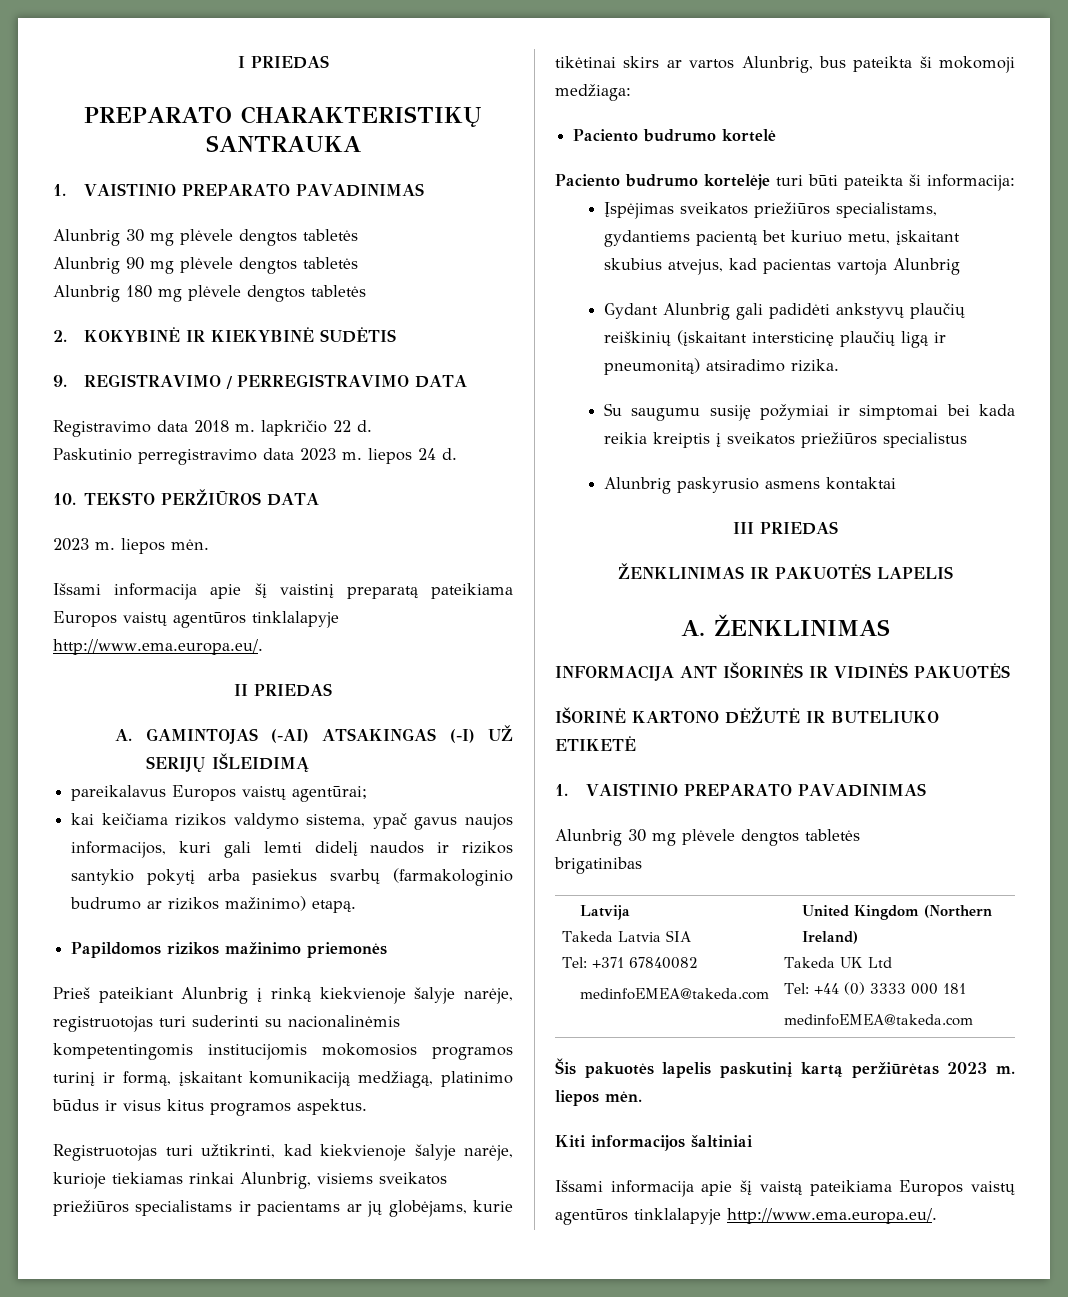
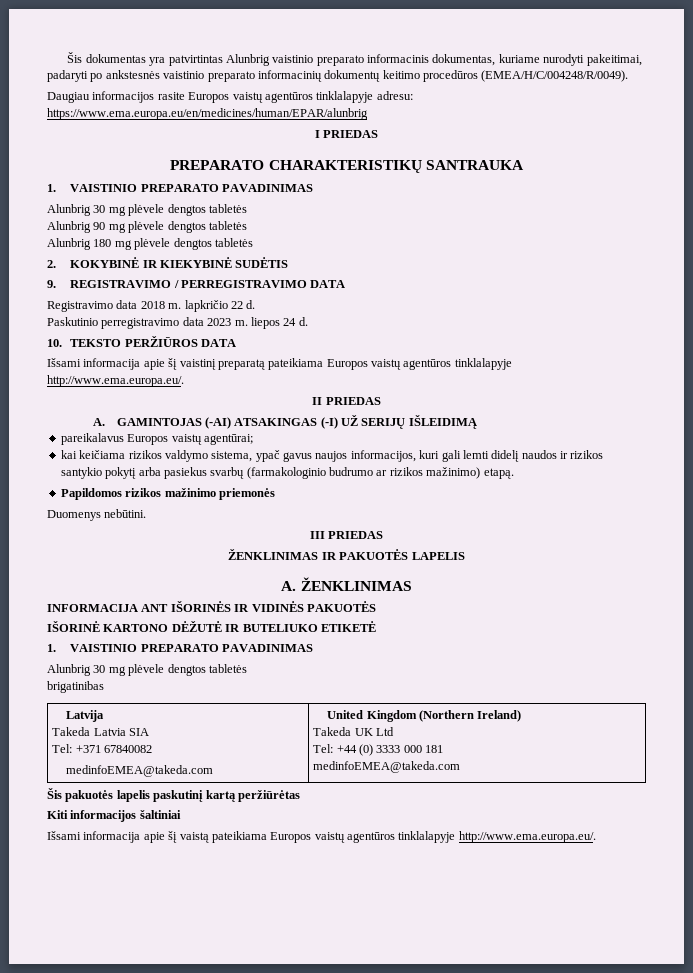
(237, 62) none -> [67,52,642,66] [47,70,629,82] [47,91,413,103] [47,108,368,120] Šis dokumentas yra patvirtintas Alunbrig vaistinio preparato informacinis dokumentas, kuriame nurodyti pakeitimai, padaryti po ankstesnės vaistinio preparato informacinių dokumentų keitimo procedūros (EMEA/H/C/004248/R/0049). // Daugiau informacijos rasite Europos vaistų agentūros tinklalapyje adresu: https://www.ema.europa.eu/en/medicines/human/EPAR/alunbrig //
[53,538,209,554] // 2023 m. liepos mėn. -> (236, 343) none
[53,987,513,1004] [53,1015,400,1032] [53,1043,513,1060] [53,1071,513,1088] [52,1099,367,1116] [53,1144,513,1161] [53,1172,447,1189] [53,1200,513,1217] [555,56,1015,73] [555,84,631,101] [573,129,777,142] [555,174,1015,191] [604,202,938,219] [604,230,961,247] [604,258,961,275] [604,303,966,320] [604,330,947,348] [604,358,840,375] [604,403,1015,421] [604,432,968,448] [604,477,897,494] Prieš pateikiant Alunbrig į rinką kiekvienoje šalyje narėje, registruotojas turi suderinti su nacionalinėmis kompetentingomis institucijomis mokomosios programos turinį ir formą, įskaitant komunikaciją medžiagą, platinimo būdus ir visus kitus programos aspektus. // Registruotojas turi užtikrinti, kad kiekvienoje šalyje narėje, kurioje tiekiamas rinkai Alunbrig, visiems sveikatos priežiūros specialistams ir pacientams ar jų globėjams, kurie tikėtinai skirs ar vartos Alunbrig, bus pateikta ši mokomoji medžiaga: // Paciento budrumo kortelė // Paciento budrumo kortelėje turi būti pateikta ši informacija: // Įspėjimas sveikatos priežiūros specialistams, gydantiems pacientą bet kuriuo metu, įskaitant skubius atvejus, kad pacientas vartoja Alunbrig // Gydant Alunbrig gali padidėti ankstyvų plaučių reiškinių (įskaitant intersticinę plaučių ligą ir pneumonitą) atsiradimo rizika. // Su saugumu susiję požymiai ir simptomai bei kada reikia kreiptis į sveikatos priežiūros specialistus // Alunbrig paskyrusio asmens kontaktai -> [47,509,147,521] Duomenys nebūtini.
[947,1062,1015,1074] [555,1090,642,1106] 2023 m. liepos mėn. -> (300, 796) none

